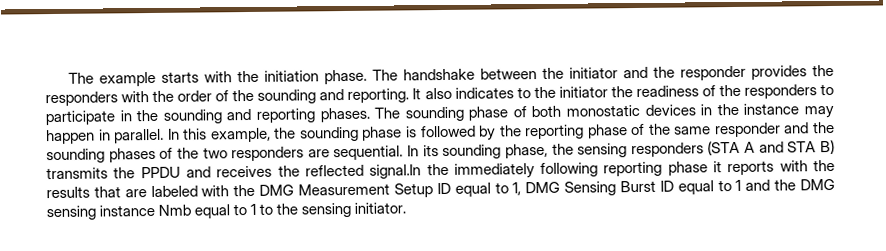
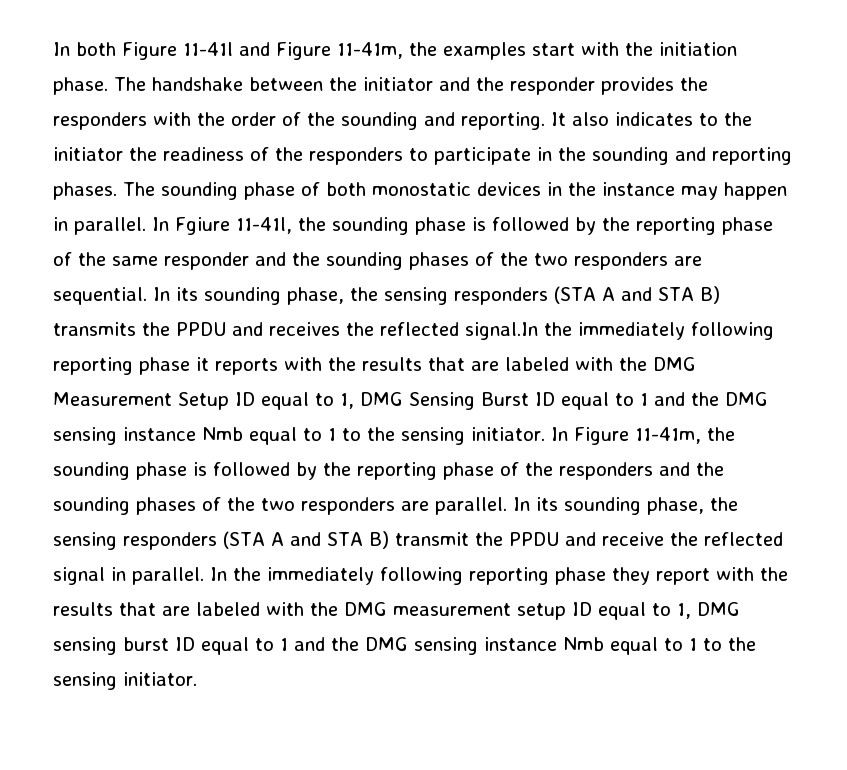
[68,71,200,87] The example starts -> [53,42,575,60] In both Figure 11-41l and Figure 11-41m, the examples start
[183,127,271,143] this example, -> [175,217,292,235] Fgiure 11-41l,
(407, 208) none -> [550,427,735,445] [53,462,724,480] [53,497,738,515] [53,531,783,550] [53,567,788,585] [53,602,740,620] [53,637,756,655] [53,672,197,690] In Figure 11-41m, the sounding phase is followed by the reporting phase of the responders and the sounding phases of the two responders are parallel. In its sounding phase, the sensing responders (STA A and STA B) transmit the PPDU and receive the reflected signal in parallel. In the immediately following reporting phase they report with the results that are labeled with the DMG measurement setup ID equal to 1, DMG sensing burst ID equal to 1 and the DMG sensing instance Nmb equal to 1 to the sensing initiator.

